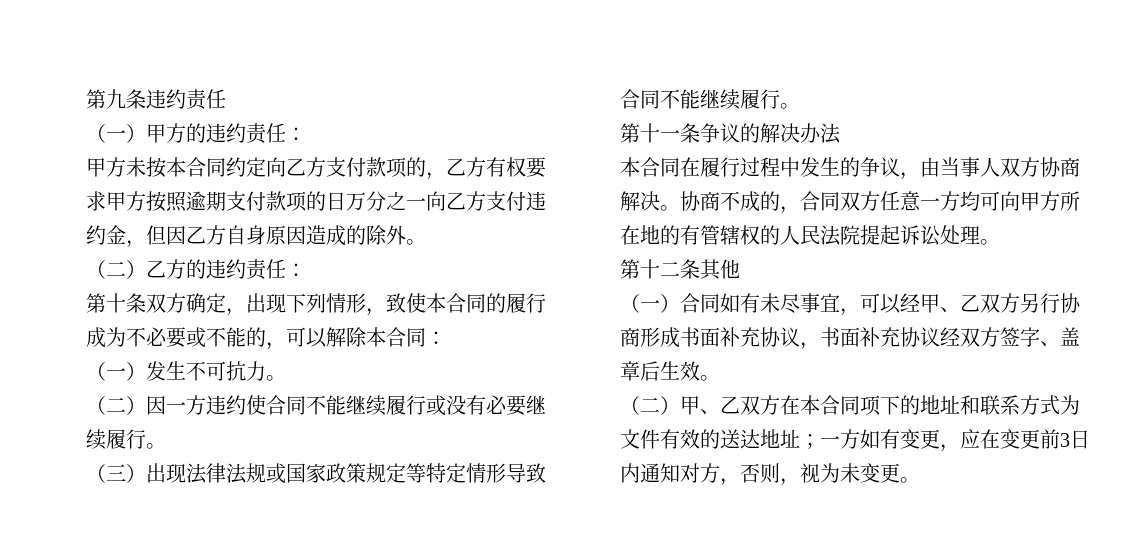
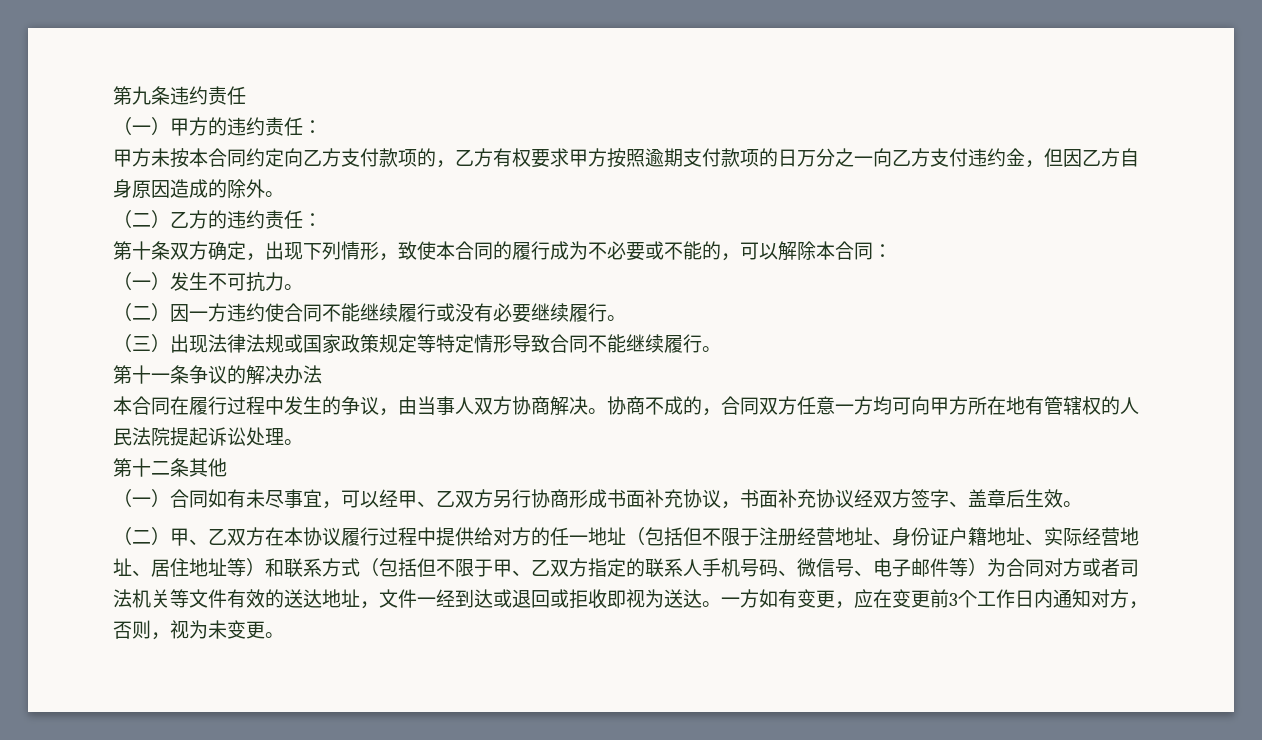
[660,225,680,245] 的 -> (1025, 405) none
[820,395,1080,416] 合同项下的地址和联系方式为 -> [303,527,1139,546] [113,558,1139,577] [113,589,189,608] 协议履行过程中提供给对方的任一地址（包括但不限于注册经营地址、身份证户籍地址、实际经营地址、居住地址等）和联系方式（包括但不限于甲、乙双方指定的联系人手机号码、微信号、电子邮件等）为合同对方或者司法机关等
[800,434,820,449] ； -> [360,589,721,609] ，文件一经到达或退回或拒收即视为送达。
(1070, 440) none -> [958,589,1015,608] 个工作

